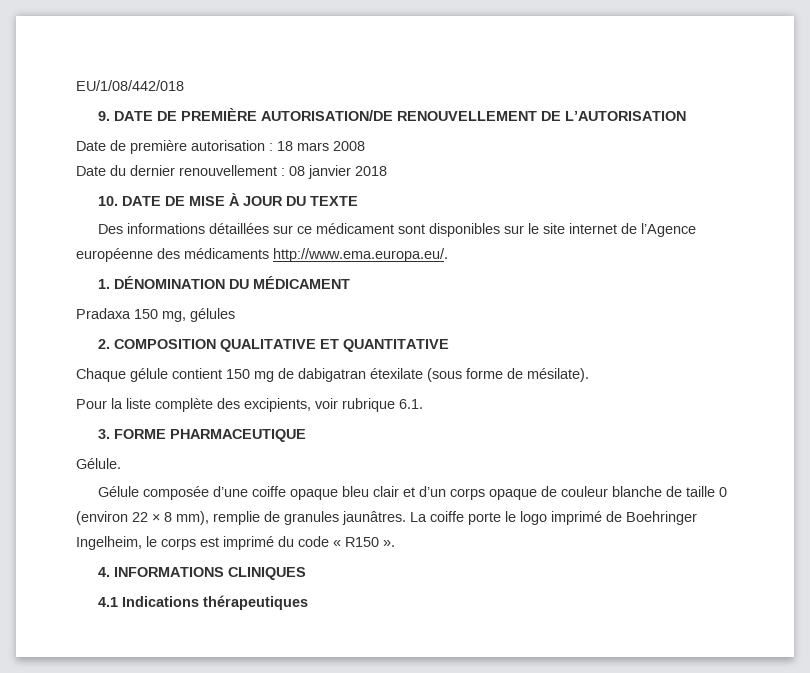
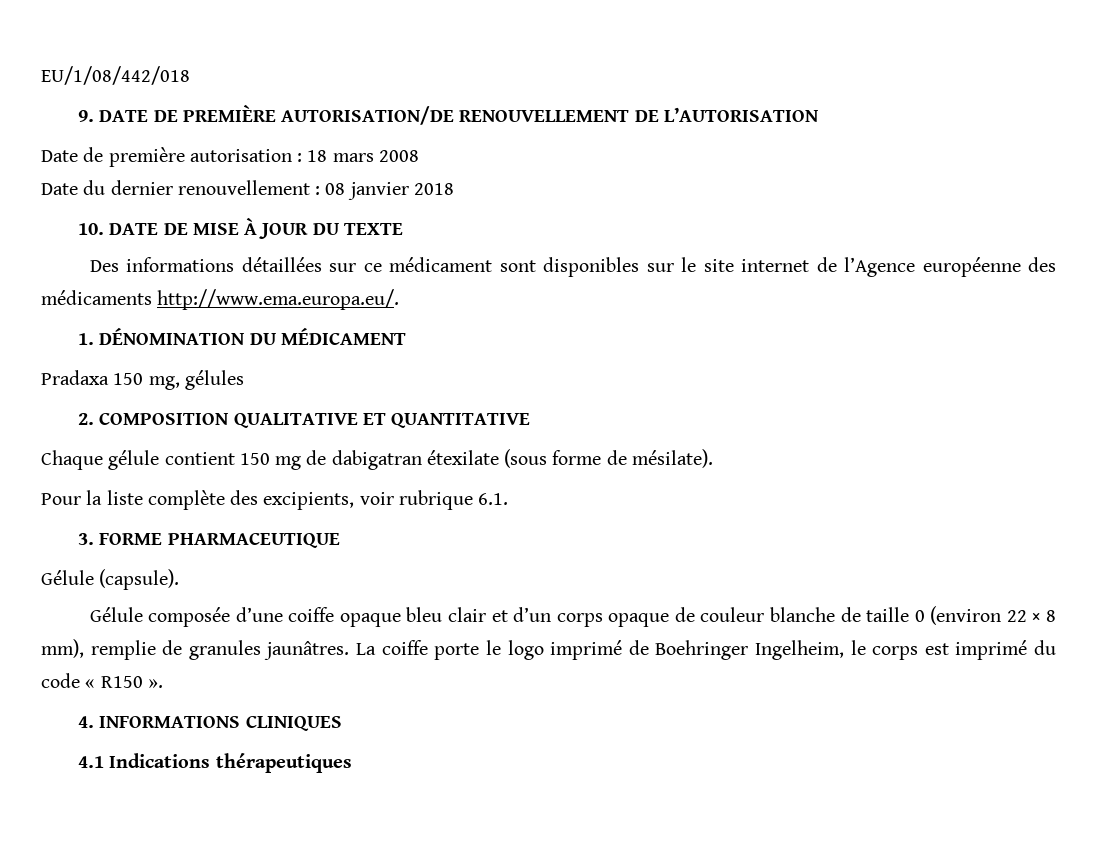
[76,458,121,469] Gélule. -> [41,569,180,590] Gélule (capsule).

